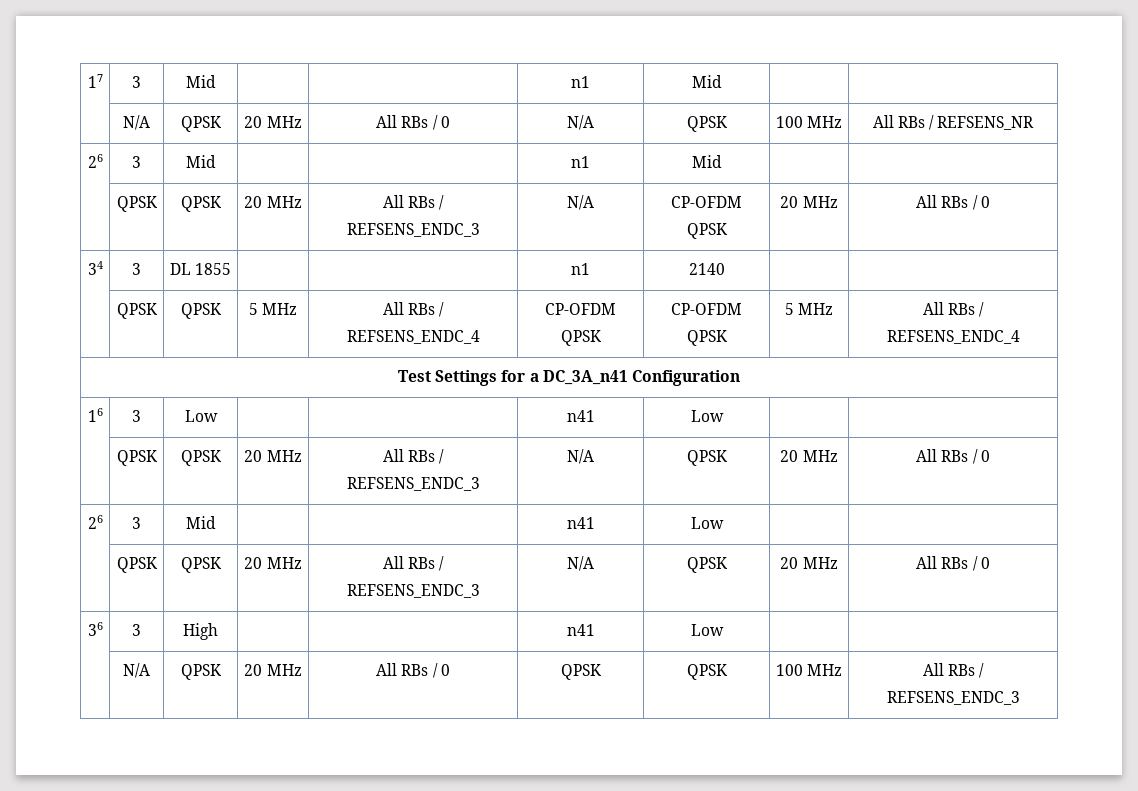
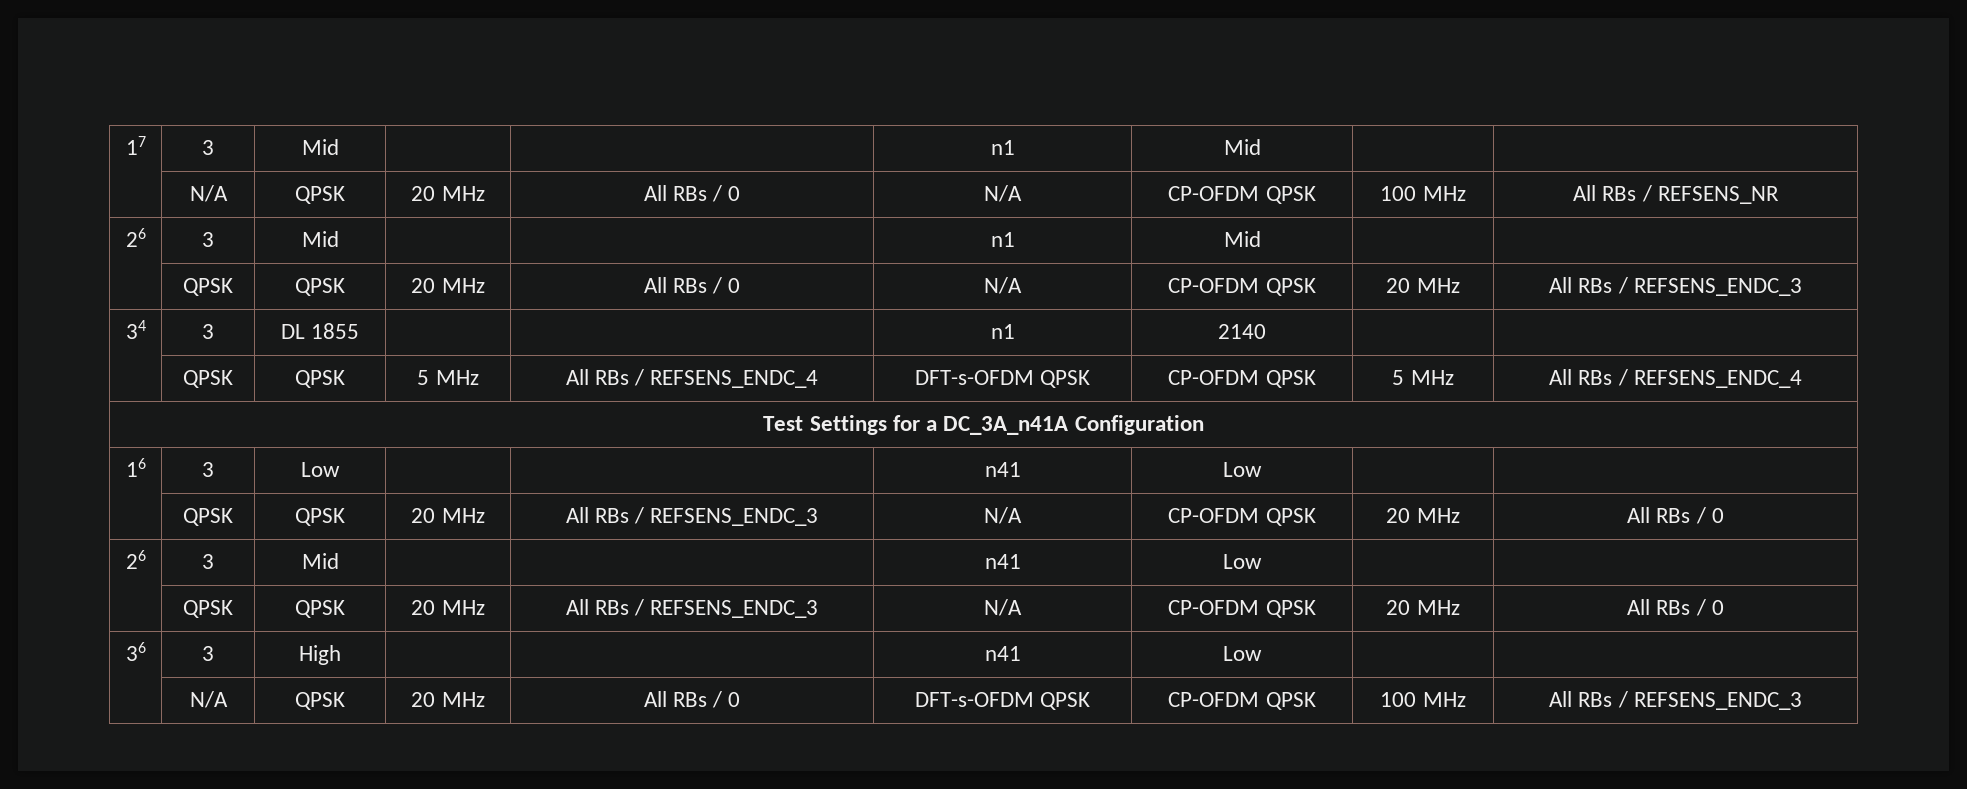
(594, 122) none -> [1168,186,1260,201] CP-OFDM
[346,223,480,237] [567,195,594,210] [671,196,742,208] [686,223,728,239] [780,196,838,208] [916,195,990,210] REFSENS_ENDC_3 | N/A | CP-OFDM QPSK | 20 MHz | All RBs / 0 -> [728,278,741,293] [984,277,1022,294] [1168,278,1316,296] [1386,278,1460,293] [1549,277,1802,296] 0 | N/A | CP-OFDM QPSK | 20 MHz | All RBs / REFSENS_ENDC_3
[545,303,616,315] CP-OFDM -> [914,370,1034,385] DFT-s-OFDM
[542,370,628,385] DC_3A_n41 -> [943,416,1069,435] DC_3A_n41A
(594, 456) none -> [1168,508,1260,523] CP-OFDM
(594, 563) none -> [1168,600,1260,615] CP-OFDM
[560,664,602,680] QPSK | -> [914,692,1091,710] [1168,692,1260,707] DFT-s-OFDM QPSK | CP-OFDM

